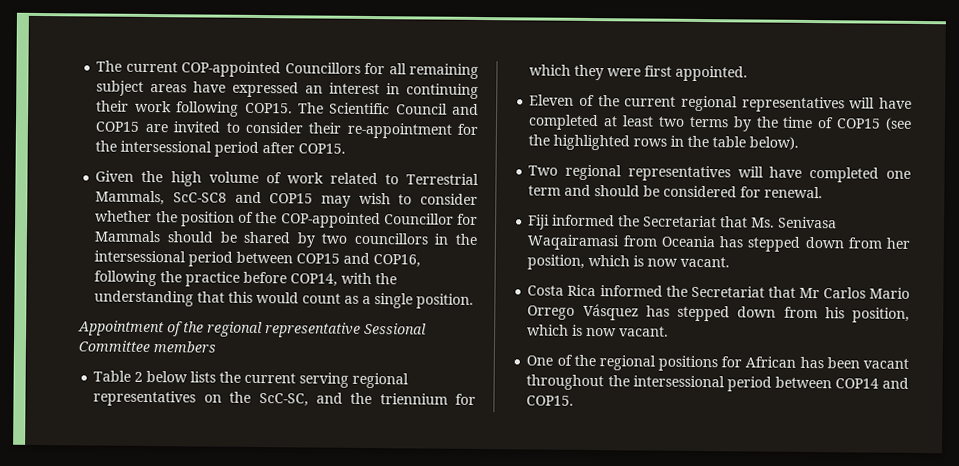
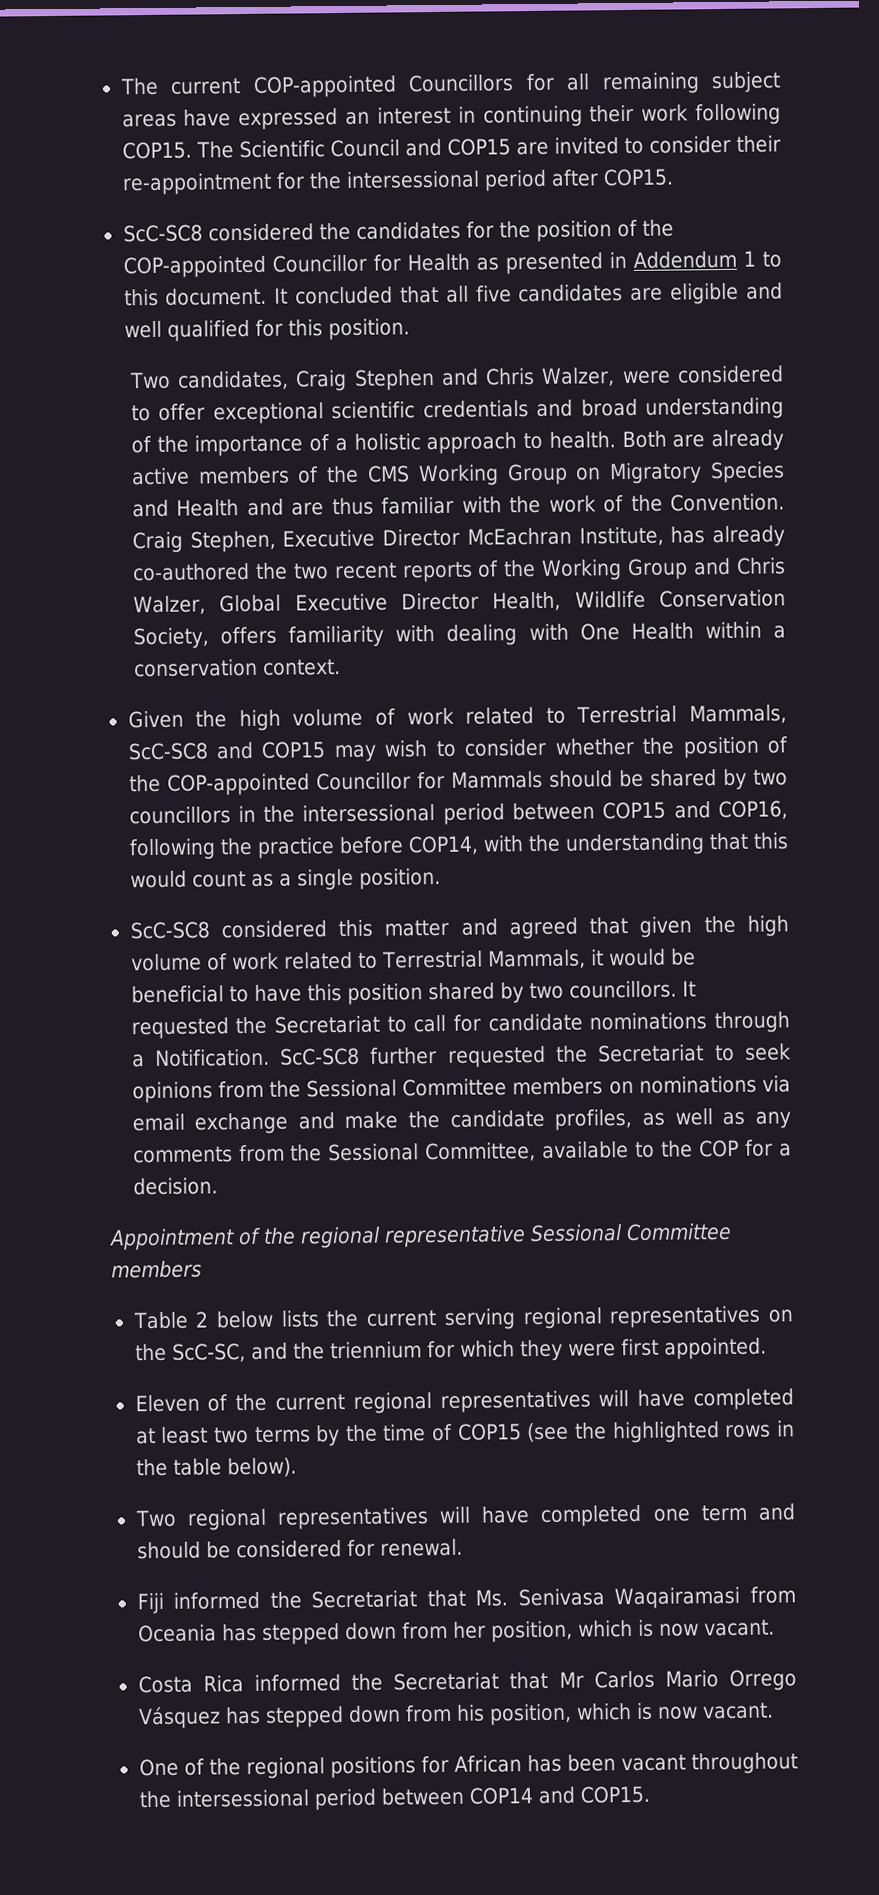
(347, 148) none -> [122,219,674,243] [122,250,782,279] [123,282,784,307] [123,318,410,342] [128,365,784,392] [130,397,784,425] [130,429,785,457] [130,461,785,487] [131,493,785,518] [131,525,785,554] [131,557,786,583] [132,589,786,616] [132,621,787,650] [132,658,341,678] // ScC-SC8 considered the candidates for the position of the COP-appointed Councillor for Health as presented in Addendum 1 to this document. It concluded that all five candidates are eligible and well qualified for this position. // Two candidates, Craig Stephen and Chris Walzer, were considered to offer exceptional scientific credentials and broad understanding of the importance of a holistic approach to health. Both are already active members of the CMS Working Group on Migratory Species and Health and are thus familiar with the work of the Convention. Craig Stephen, Executive Director McEachran Institute, has already co-authored the two recent reports of the Working Group and Chris Walzer, Global Executive Director Health, Wildlife Conservation Society, offers familiarity with dealing with One Health within a conservation context.
(475, 301) none -> [129,915,790,940] [130,948,696,972] [130,980,696,1005] [130,1011,790,1040] [131,1043,791,1068] [131,1075,791,1104] [131,1108,791,1135] [132,1139,793,1164] [132,1177,218,1196] // ScC-SC8 considered this matter and agreed that given the high volume of work related to Terrestrial Mammals, it would be beneficial to have this position shared by two councillors. It requested the Secretariat to call for candidate nominations through a Notification. ScC-SC8 further requested the Secretariat to seek opinions from the Sessional Committee members on nominations via email exchange and make the candidate profiles, as well as any comments from the Sessional Committee, available to the COP for a decision.

